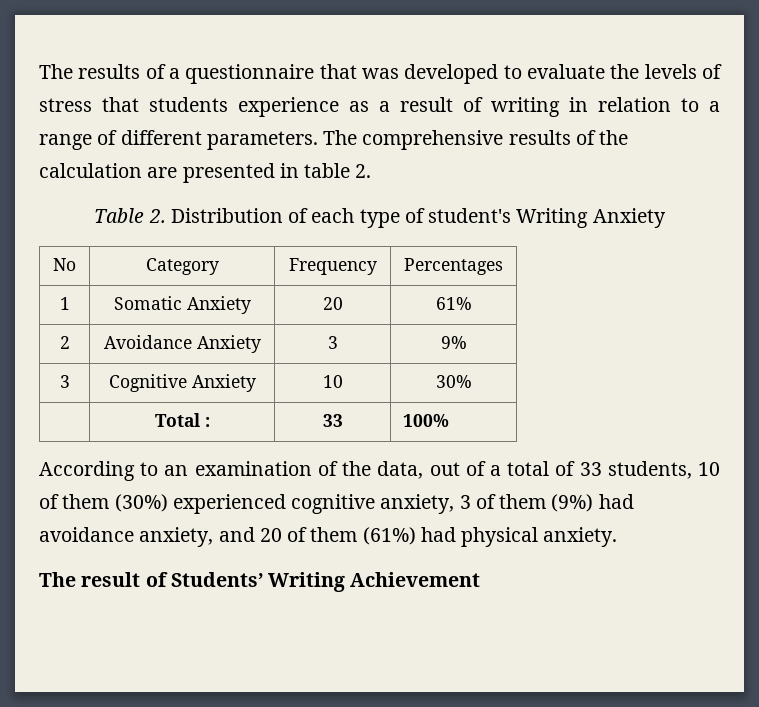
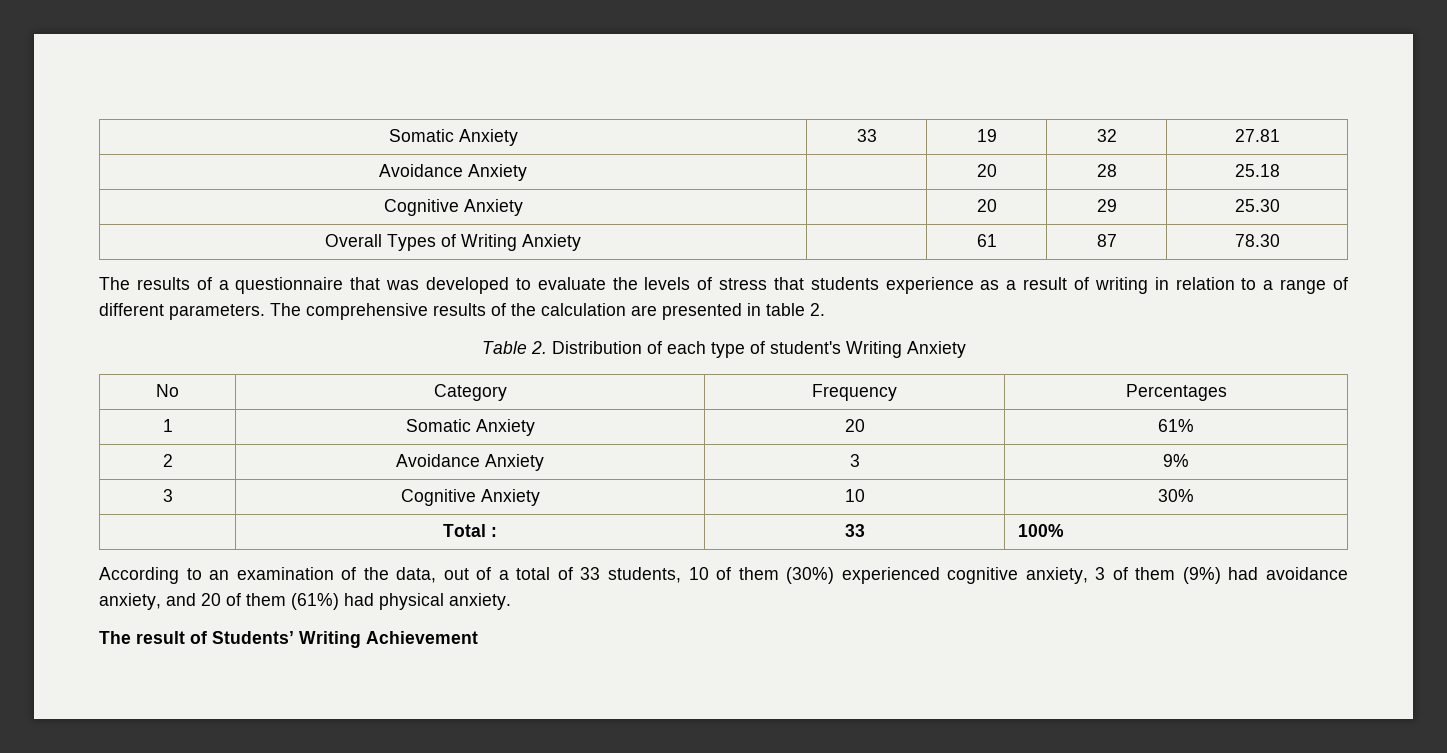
(39, 71) none -> [388,129,518,146] [856,129,877,142] [976,129,997,142] [1096,129,1117,142] [1234,129,1280,142] [379,164,527,181] [976,164,997,177] [1096,164,1117,177] [1234,164,1280,177] [383,199,523,216] [976,199,997,212] [1096,199,1117,212] [1234,199,1280,212] [325,234,581,251] [976,234,997,247] [1096,234,1117,247] [1234,234,1280,247] Somatic Anxiety | 33 | 19 | 32 | 27.81 // Avoidance Anxiety | | 20 | 28 | 25.18 // Cognitive Anxiety | | 20 | 29 | 25.30 // Overall Types of Writing Anxiety | | 61 | 87 | 78.30 //

